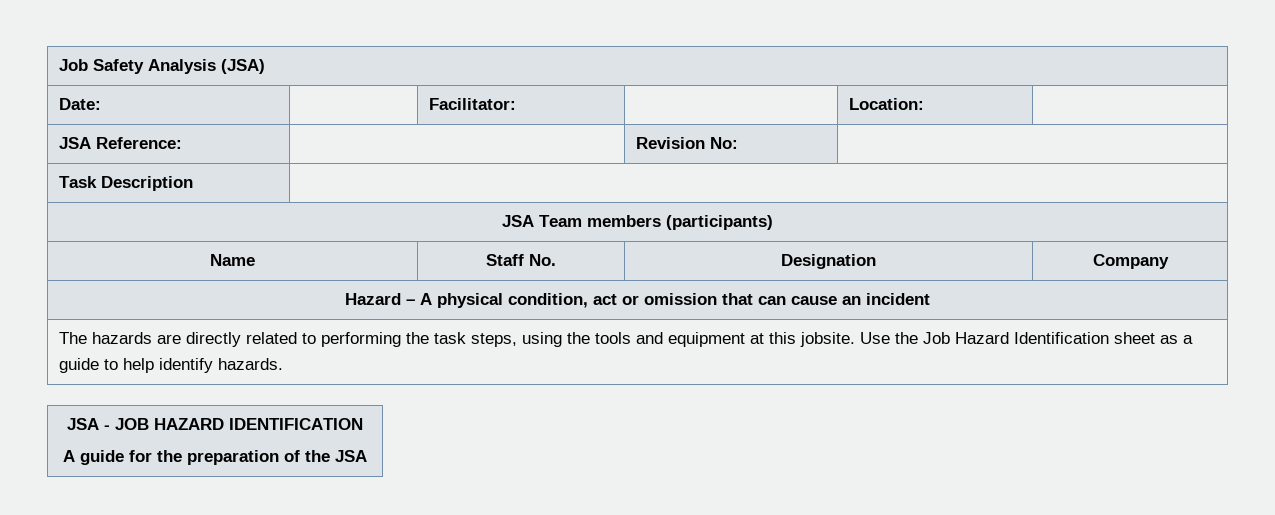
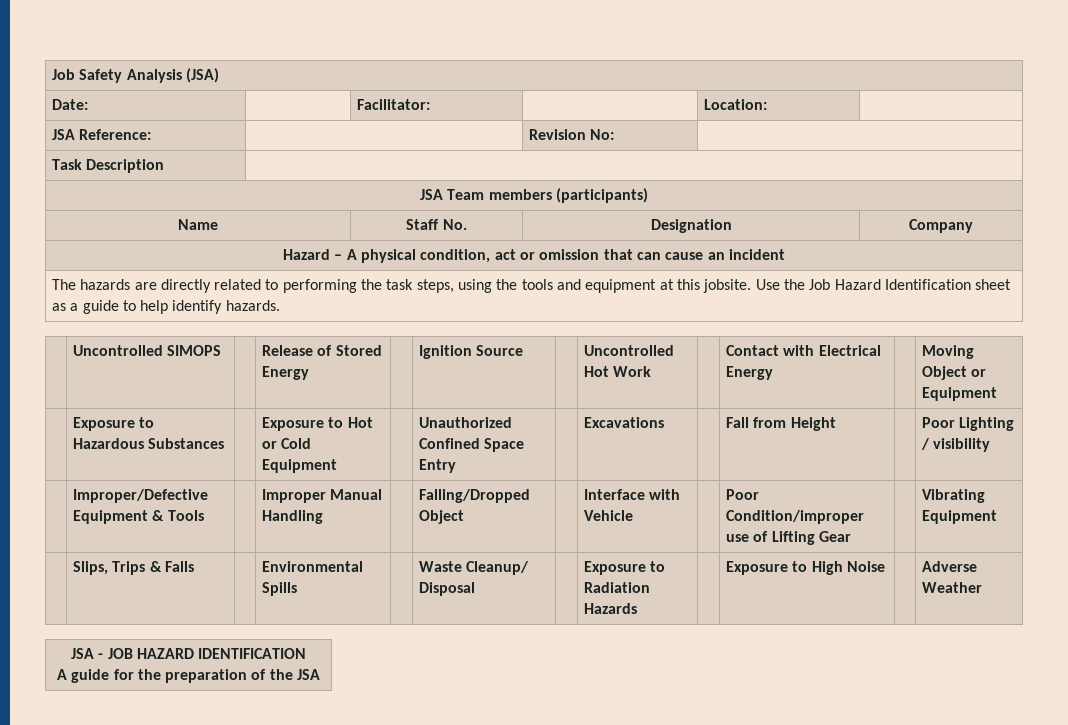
(283, 364) none -> [72,345,222,356] [261,345,382,356] [261,366,309,380] [418,345,524,359] [583,345,674,356] [583,366,652,377] [725,345,881,356] [725,366,773,380] [921,345,974,359] [921,366,987,380] [921,387,997,401] [72,417,155,431] [72,438,225,449] [261,417,373,431] [261,438,312,449] [261,459,337,473] [418,417,512,428] [418,438,525,452] [418,459,456,473] [583,417,664,428] [725,417,836,431] [921,417,1015,431] [920,438,991,452] [72,489,208,503] [72,510,204,524] [261,489,383,503] [261,510,323,524] [418,489,530,503] [418,510,464,524] [583,489,681,500] [583,510,633,521] [725,489,759,500] [725,510,864,524] [725,531,851,545] [921,489,985,503] [921,510,997,524] [72,561,194,575] [261,561,363,572] [261,582,297,596] [418,561,530,575] [418,582,475,596] [583,561,666,575] [583,582,650,593] [583,603,637,614] [725,561,885,575] [921,561,977,572] [921,582,982,593] // | Uncontrolled SIMOPS | | Release of Stored Energy | | Ignition Source | | Uncontrolled Hot Work | | Contact with Electrical Energy | | Moving Object or Equipment // | Exposure to Hazardous Substances | | Exposure to Hot or Cold Equipment | | Unauthorized Confined Space Entry | | Excavations | | Fall from Height | | Poor Lighting / visibility // | Improper/Defective Equipment & Tools | | Improper Manual Handling | | Falling/Dropped Object | | Interface with Vehicle | | Poor Condition/improper use of Lifting Gear | | Vibrating Equipment // | Slips, Trips & Falls | | Environmental Spills | | Waste Cleanup/ Disposal | | Exposure to Radiation Hazards | | Exposure to High Noise | | Adverse Weather

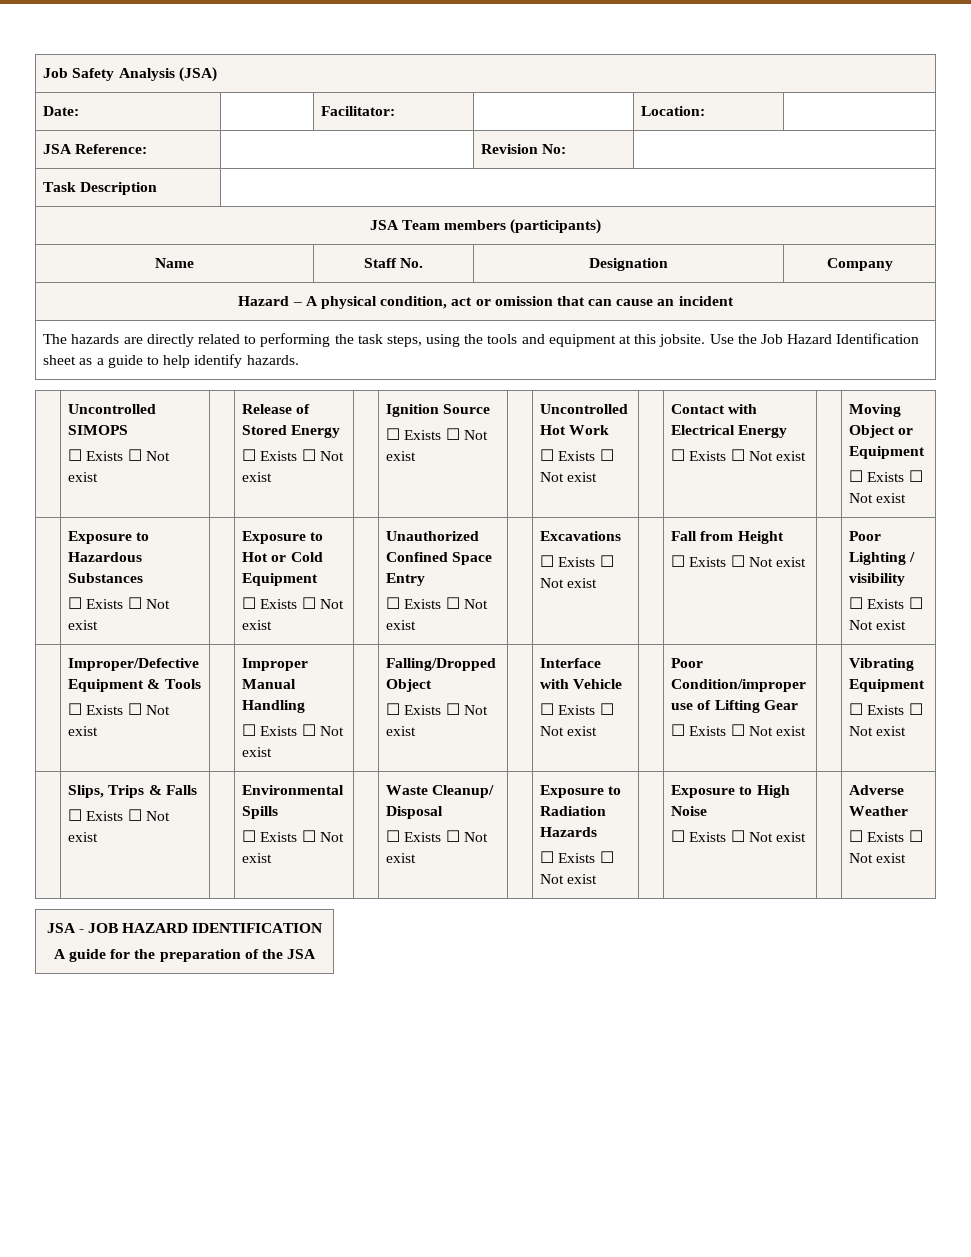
(222, 350) none -> [68,449,170,461] [68,472,99,482] // ☐ Exists ☐ Not exist
[418,345,524,359] [583,345,674,356] [583,366,652,377] | | Ignition Source | | Uncontrolled Hot Work -> [242,449,344,461] [242,472,273,482] [386,404,491,417] [386,428,488,440] [386,451,417,461] [540,404,629,414] [540,425,610,435] [540,449,614,461] [540,472,598,482] // ☐ Exists ☐ Not exist | | Ignition Source // ☐ Exists ☐ Not exist | | Uncontrolled Hot Work // ☐ Exists ☐ Not exist
(773, 373) none -> [671,449,806,461] // ☐ Exists ☐ Not exist
(997, 394) none -> [849,470,923,482] [849,493,907,503] // ☐ Exists ☐ Not exist
(225, 443) none -> [68,597,170,609] [68,620,99,630] // ☐ Exists ☐ Not exist
(337, 466) none -> [242,597,344,609] [242,620,273,630] // ☐ Exists ☐ Not exist
[583,417,664,428] [725,417,836,431] | | Excavations | | Fall from Height -> [386,597,488,609] [386,620,417,630] [540,531,622,541] [540,555,614,567] [540,578,598,588] [671,531,784,544] [671,555,806,567] // ☐ Exists ☐ Not exist | | Excavations // ☐ Exists ☐ Not exist | | Fall from Height // ☐ Exists ☐ Not exist
(991, 445) none -> [849,597,923,609] [849,620,907,630] // ☐ Exists ☐ Not exist
[261,489,383,503] [261,510,323,524] [418,489,530,503] [418,510,464,524] [583,489,681,500] [583,510,633,521] | | Improper Manual Handling | | Falling/Dropped Object | | Interface with Vehicle -> [68,703,170,715] [68,726,99,736] [242,658,309,671] [242,679,297,689] [242,700,306,713] [242,724,344,736] [242,747,273,757] [386,658,497,671] [386,679,433,692] [386,703,488,715] [386,726,417,736] [540,658,602,668] [540,679,623,689] [540,703,614,715] [540,726,598,736] // ☐ Exists ☐ Not exist | | Improper Manual Handling // ☐ Exists ☐ Not exist | | Falling/Dropped Object // ☐ Exists ☐ Not exist | | Interface with Vehicle // ☐ Exists ☐ Not exist
[921,489,985,503] [921,510,997,524] [72,561,194,575] [261,561,363,572] [261,582,297,596] [418,561,530,575] [418,582,475,596] | | Vibrating Equipment // | Slips, Trips & Falls | | Environmental Spills | | Waste Cleanup/ Disposal -> [671,724,806,736] [849,658,915,671] [849,679,926,692] [849,703,923,715] [849,726,907,736] [68,785,197,798] [68,809,170,821] [68,832,99,842] [242,785,345,795] [242,806,279,819] [242,830,344,842] [242,853,273,863] [386,785,495,798] [386,806,444,819] [386,830,488,842] [386,853,417,863] // ☐ Exists ☐ Not exist | | Vibrating Equipment // ☐ Exists ☐ Not exist // | Slips, Trips & Falls // ☐ Exists ☐ Not exist | | Environmental Spills // ☐ Exists ☐ Not exist | | Waste Cleanup/ Disposal // ☐ Exists ☐ Not exist
(637, 608) none -> [540,851,614,863] [540,874,598,884] // ☐ Exists ☐ Not exist
[921,561,977,572] [921,582,982,593] | | Adverse Weather -> [671,830,806,842] [849,785,905,795] [849,806,909,816] [849,830,923,842] [849,853,907,863] // ☐ Exists ☐ Not exist | | Adverse Weather // ☐ Exists ☐ Not exist

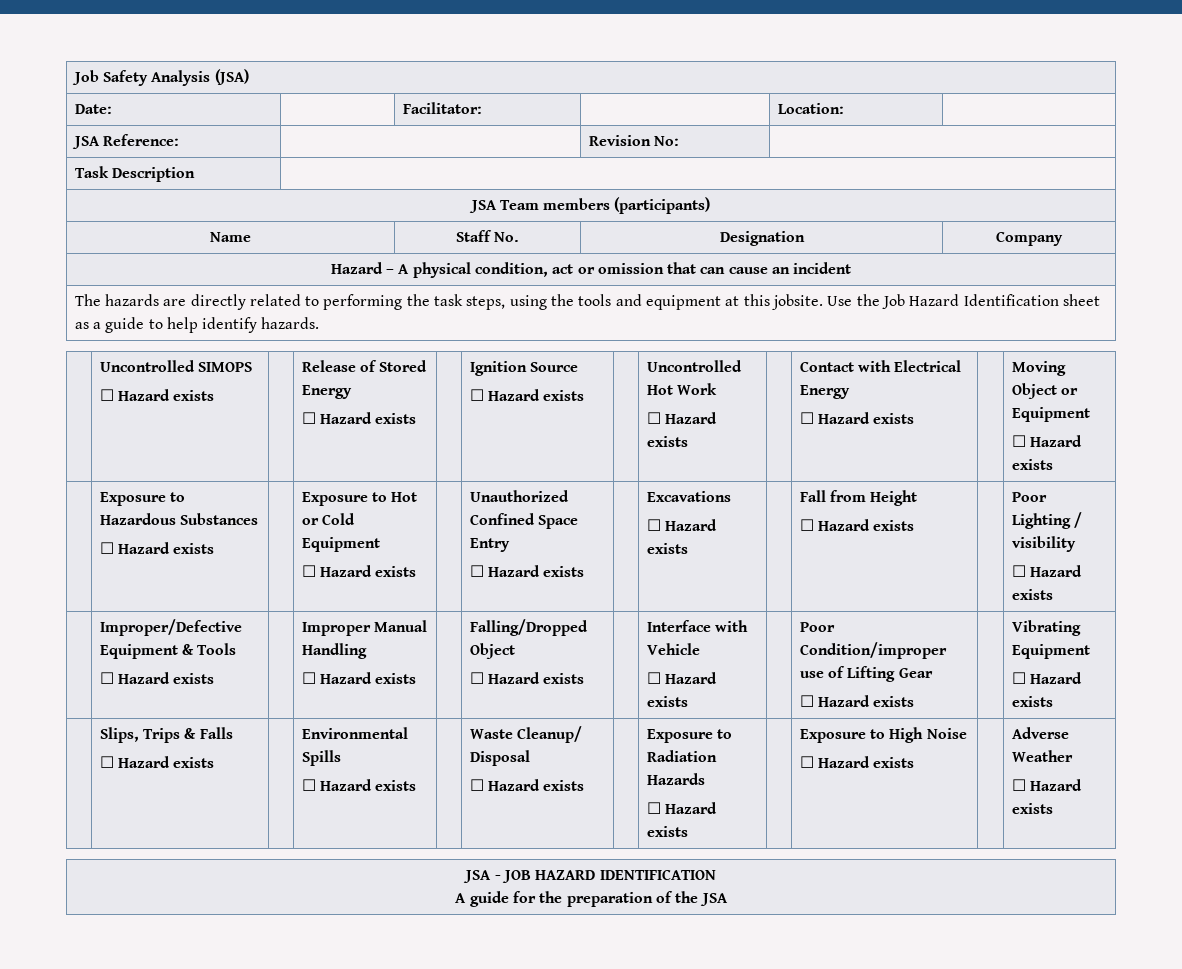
[86,449,170,461] [68,472,99,482] Exists ☐ Not exist -> [117,389,215,401] Hazard exists
[260,449,344,461] [242,472,273,482] Exists ☐ Not exist -> [319,412,417,424] Hazard exists
[404,428,488,440] [386,451,417,461] Exists ☐ Not exist -> [487,389,585,401] Hazard exists
[558,449,614,461] [540,472,598,482] Exists ☐ Not exist -> [664,412,717,424] [646,436,688,447] Hazard exists
[689,449,806,461] Exists ☐ Not exist -> [817,412,915,424] Hazard exists
[867,470,923,482] [849,493,907,503] Exists ☐ Not exist -> [1029,435,1082,447] [1011,459,1053,470] Hazard exists
[86,597,170,609] [68,620,99,630] Exists ☐ Not exist -> [117,542,215,554] Hazard exists
[260,597,344,609] [242,620,273,630] Exists ☐ Not exist -> [319,565,417,577] Hazard exists
[404,597,488,609] [386,620,417,630] [540,531,622,541] [540,555,614,567] [540,578,598,588] Exists ☐ Not exist | | Excavations // ☐ Exists ☐ Not exist -> [487,565,585,577] [646,491,731,502] [646,519,717,531] [646,543,688,554] Hazard exists | | Excavations // ☐ Hazard exists
[689,555,806,567] Exists ☐ Not exist -> [817,519,915,531] Hazard exists
[867,597,923,609] [849,620,907,630] Exists ☐ Not exist -> [1029,565,1082,577] [1011,589,1053,600] Hazard exists
[86,703,170,715] [68,726,99,736] Exists ☐ Not exist -> [117,672,215,684] Hazard exists
[260,724,344,736] [242,747,273,757] Exists ☐ Not exist -> [319,672,417,684] Hazard exists
[404,703,488,715] [386,726,417,736] Exists ☐ Not exist -> [487,672,585,684] Hazard exists
[558,703,614,715] [540,726,598,736] Exists ☐ Not exist -> [664,672,717,684] [646,696,688,707] Hazard exists
[689,724,806,736] Exists ☐ Not exist -> [817,695,915,707] Hazard exists
[867,703,923,715] [849,726,907,736] Exists ☐ Not exist -> [1029,672,1082,684] [1011,696,1053,707] Hazard exists
[86,809,170,821] [68,832,99,842] Exists ☐ Not exist -> [117,756,215,768] Hazard exists
[260,830,344,842] [242,853,273,863] Exists ☐ Not exist -> [319,779,417,791] Hazard exists
[404,830,488,842] [386,853,417,863] Exists ☐ Not exist -> [487,779,585,791] Hazard exists
[558,851,614,863] [540,874,598,884] Exists ☐ Not exist -> [664,802,717,814] [646,826,688,837] Hazard exists
[689,830,806,842] Exists ☐ Not exist -> [817,756,915,768] Hazard exists
[867,830,923,842] [849,853,907,863] Exists ☐ Not exist -> [1029,779,1082,791] [1011,803,1053,814] Hazard exists

